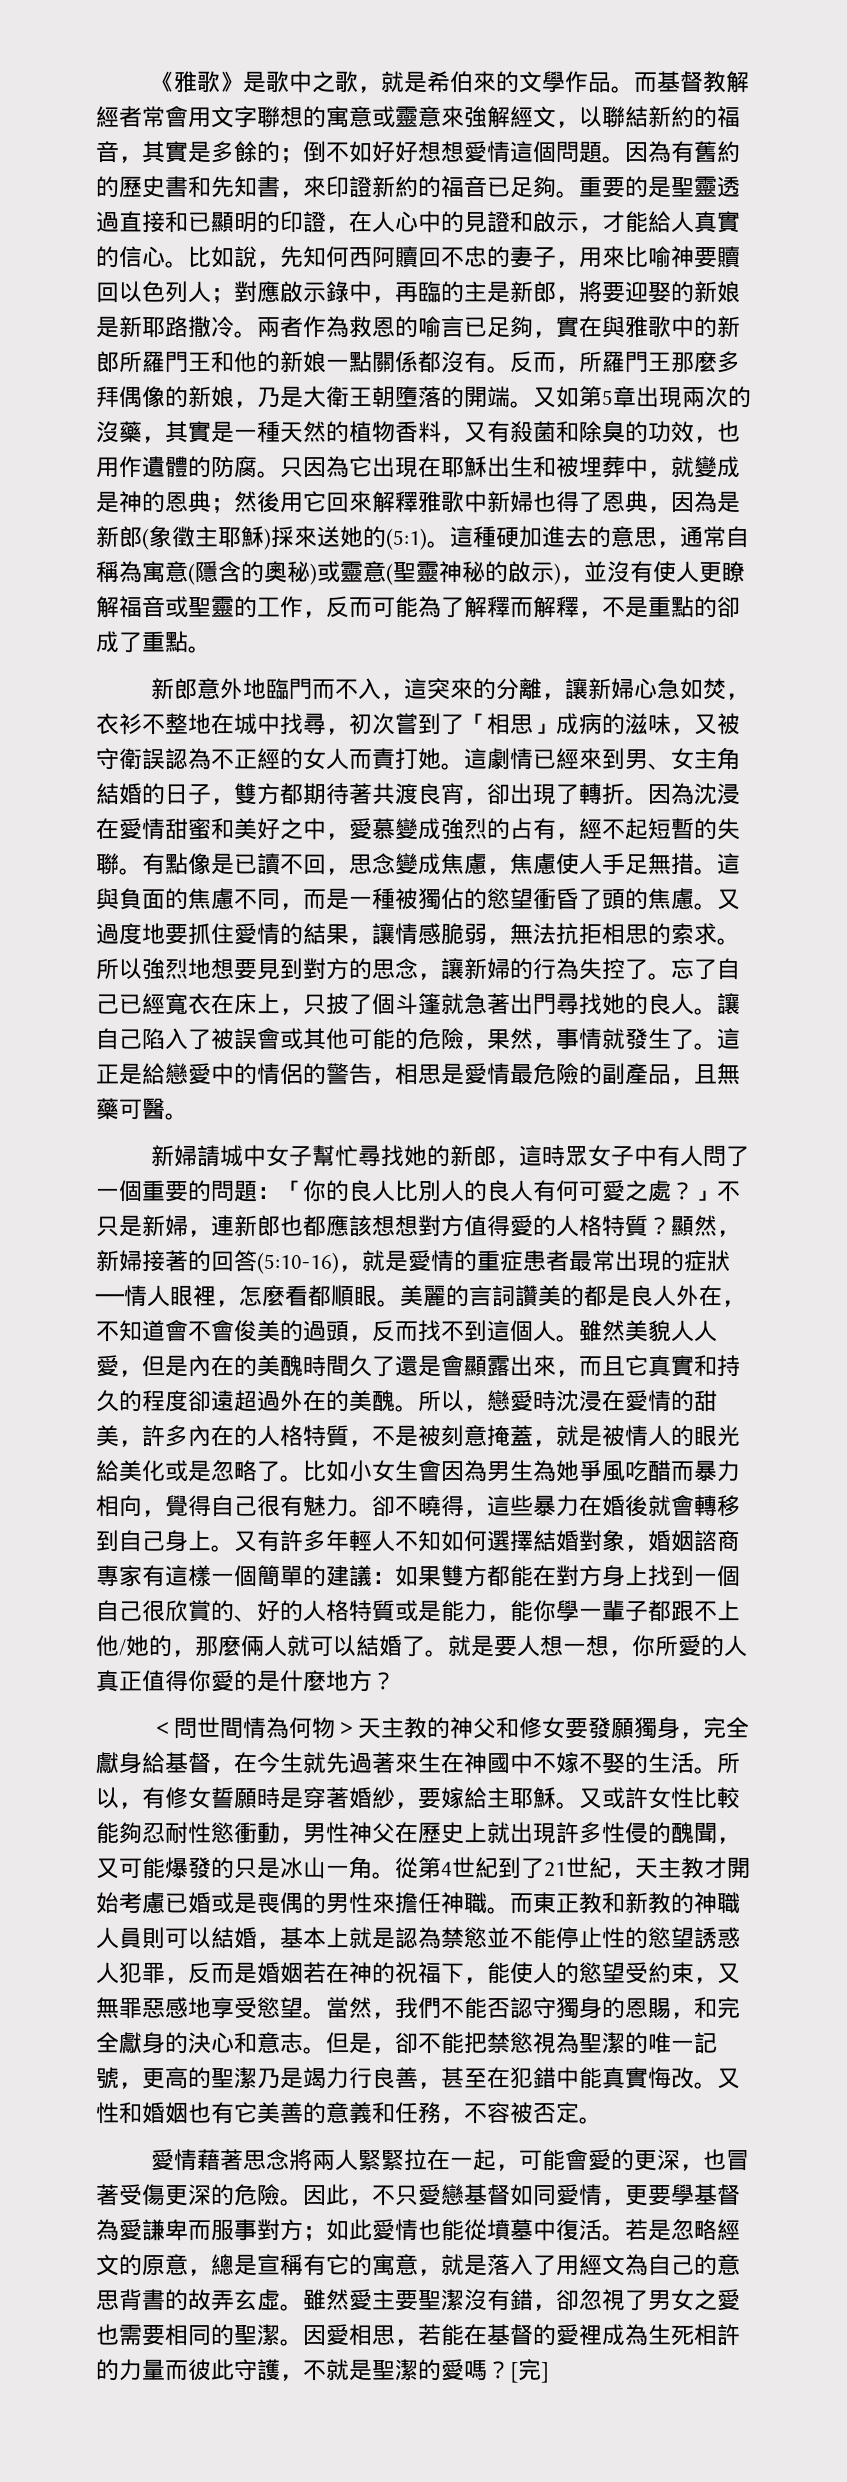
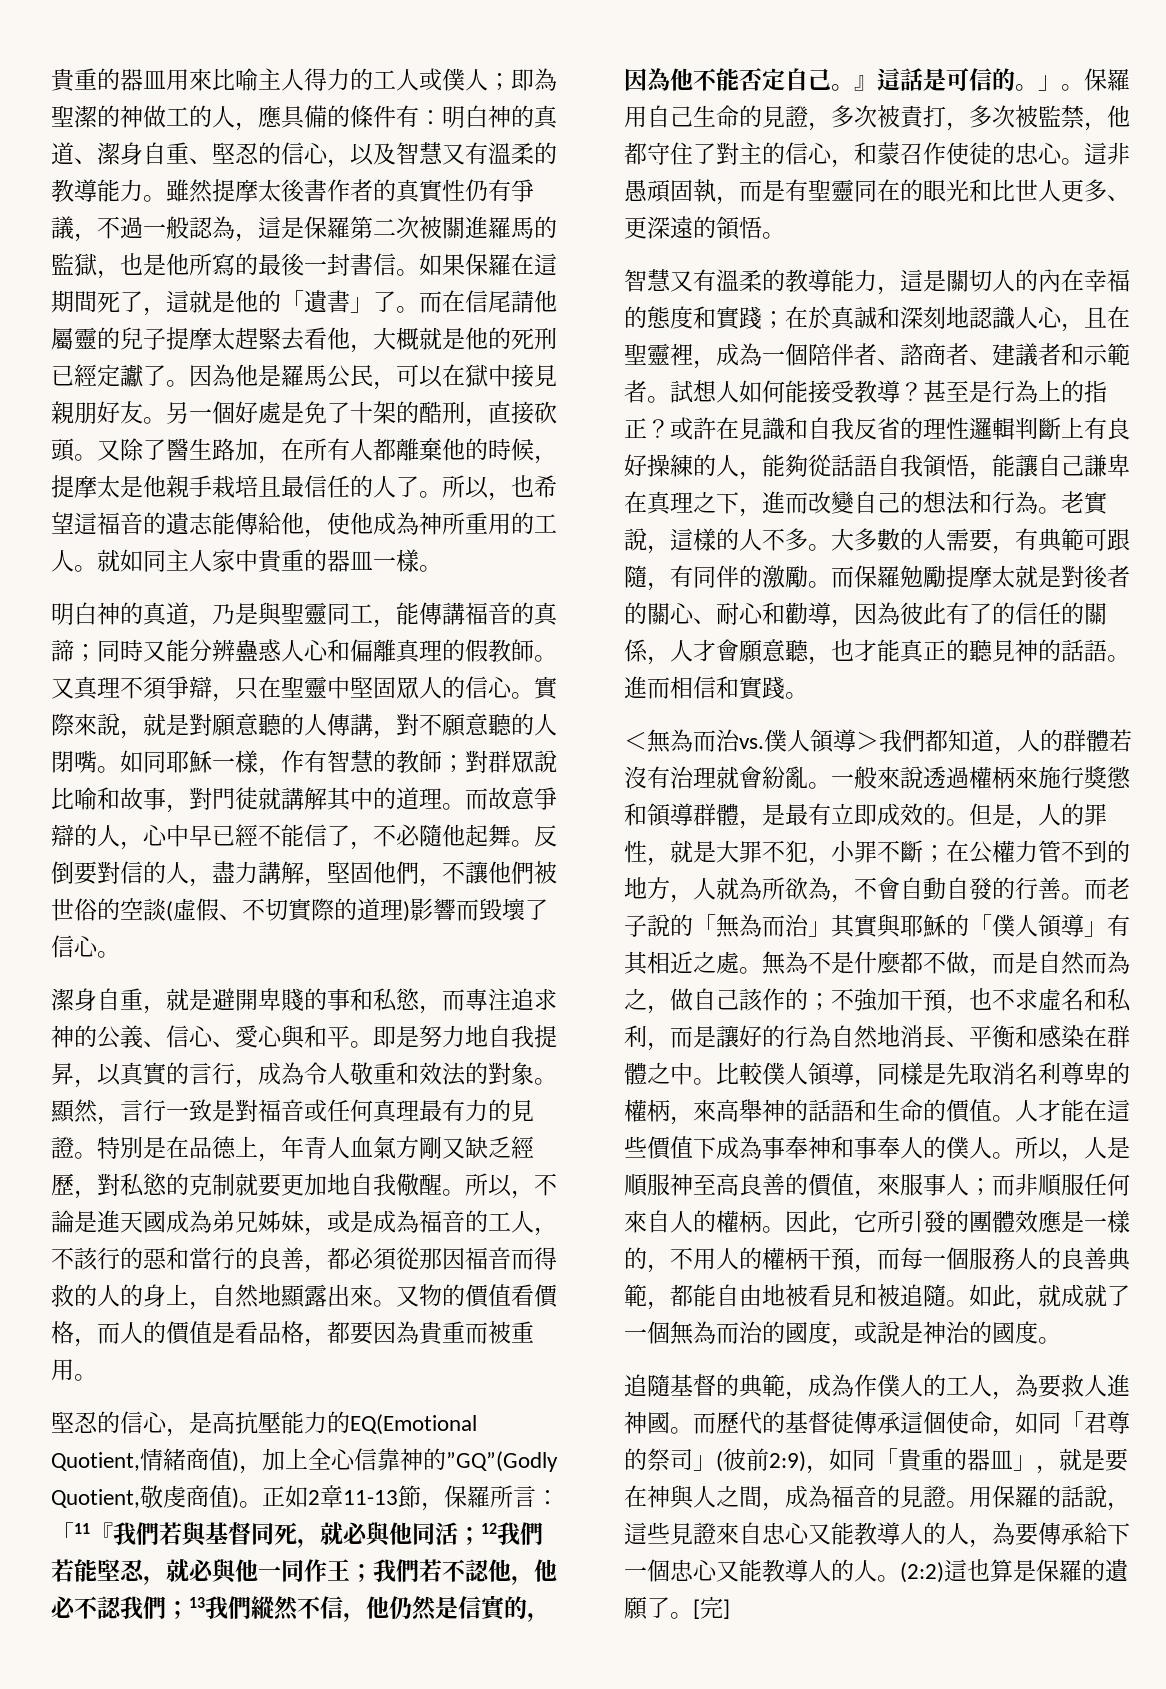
[151,71,750,93] [96,106,740,128] [96,141,740,163] [96,176,740,198] [96,211,740,233] [96,246,740,268] [96,281,740,303] [96,316,740,338] [96,351,740,373] [96,386,751,408] [96,421,740,443] [96,456,740,478] [96,491,740,513] [96,525,749,550] [96,561,745,585] [96,596,740,618] [96,631,211,653] [151,678,750,700] [96,713,740,735] [96,747,740,770] [96,783,740,805] [96,818,740,840] [96,853,740,875] [96,888,740,910] [96,923,740,945] [96,958,740,980] [96,993,740,1015] [96,1028,740,1050] [96,1063,740,1085] [96,1098,188,1120] [151,1145,750,1167] [96,1180,740,1202] [96,1215,740,1237] [96,1250,730,1274] [95,1285,745,1307] [96,1320,717,1342] [96,1355,740,1377] [96,1390,717,1412] [96,1425,740,1447] [96,1460,740,1482] [96,1495,740,1517] [96,1529,740,1552] [96,1565,740,1587] [96,1600,740,1622] [96,1635,747,1657] [96,1670,395,1692] [151,1717,750,1739] [96,1752,740,1774] [96,1787,740,1809] [96,1822,740,1844] [96,1856,750,1879] [96,1892,740,1914] [96,1927,740,1949] [96,1962,740,1984] [96,1997,740,2019] [96,2032,717,2054] [96,2067,740,2089] [96,2102,602,2124] [151,2149,750,2171] [96,2184,740,2206] [96,2219,740,2241] [96,2254,740,2276] [96,2289,740,2311] [96,2324,740,2346] [96,2359,510,2381] 《雅歌》是歌中之歌，就是希伯來的文學作品。而基督教解經者常會用文字聯想的寓意或靈意來強解經文，以聯結新約的福音，其實是多餘的；倒不如好好想想愛情這個問題。因為有舊約的歷史書和先知書，來印證新約的福音已足夠。重要的是聖靈透過直接和已顯明的印證，在人心中的見證和啟示，才能給人真實的信心。比如說，先知何西阿贖回不忠的妻子，用來比喻神要贖回以色列人；對應啟示錄中，再臨的主是新郎，將要迎娶的新娘是新耶路撒冷。兩者作為救恩的喻言已足夠，實在與雅歌中的新郎所羅門王和他的新娘一點關係都沒有。反而，所羅門王那麼多拜偶像的新娘，乃是大衛王朝墮落的開端。又如第5章出現兩次的沒藥，其實是一種天然的植物香料，又有殺菌和除臭的功效，也用作遺體的防腐。只因為它出現在耶穌出生和被埋葬中，就變成是神的恩典；然後用它回來解釋雅歌中新婦也得了恩典，因為是新郎(象徵主耶穌)採來送她的(5:1)。這種硬加進去的意思，通常自稱為寓意(隱含的奧秘)或靈意(聖靈神秘的啟示)，並沒有使人更瞭解福音或聖靈的工作，反而可能為了解釋而解釋，不是重點的卻成了重點。 // 新郎意外地臨門而不入，這突來的分離，讓新婦心急如焚，衣衫不整地在城中找尋，初次嘗到了「相思」成病的滋味，又被守衛誤認為不正經的女人而責打她。這劇情已經來到男、女主角結婚的日子，雙方都期待著共渡良宵，卻出現了轉折。因為沈浸在愛情甜蜜和美好之中，愛慕變成強烈的占有，經不起短暫的失聯。有點像是已讀不回，思念變成焦慮，焦慮使人手足無措。這與負面的焦慮不同，而是一種被獨佔的慾望衝昏了頭的焦慮。又過度地要抓住愛情的結果，讓情感脆弱，無法抗拒相思的索求。所以強烈地想要見到對方的思念，讓新婦的行為失控了。忘了自己已經寬衣在床上，只披了個斗篷就急著出門尋找她的良人。讓自己陷入了被誤會或其他可能的危險，果然，事情就發生了。這正是給戀愛中的情侶的警告，相思是愛情最危險的副產品，且無藥可醫。 // 新婦請城中女子幫忙尋找她的新郎，這時眾女子中有人問了一個重要的問題：「你的良人比別人的良人有何可愛之處？」不只是新婦，連新郎也都應該想想對方值得愛的人格特質？顯然，新婦接著的回答(5:10-16)，就是愛情的重症患者最常出現的症狀──情人眼裡，怎麼看都順眼。美麗的言詞讚美的都是良人外在，不知道會不會俊美的過頭，反而找不到這個人。雖然美貌人人愛，但是內在的美醜時間久了還是會顯露出來，而且它真實和持久的程度卻遠超過外在的美醜。所以，戀愛時沈浸在愛情的甜美，許多內在的人格特質，不是被刻意掩蓋，就是被情人的眼光給美化或是忽略了。比如小女生會因為男生為她爭風吃醋而暴力相向，覺得自己很有魅力。卻不曉得，這些暴力在婚後就會轉移到自己身上。又有許多年輕人不知如何選擇結婚對象，婚姻諮商專家有這樣一個簡單的建議：如果雙方都能在對方身上找到一個自己很欣賞的、好的人格特質或是能力，能你學一輩子都跟不上他/她的，那麼倆人就可以結婚了。就是要人想一想，你所愛的人真正值得你愛的是什麼地方？ // ＜問世間情為何物＞天主教的神父和修女要發願獨身，完全獻身給基督，在今生就先過著來生在神國中不嫁不娶的生活。所以，有修女誓願時是穿著婚紗，要嫁給主耶穌。又或許女性比較能夠忍耐性慾衝動，男性神父在歷史上就出現許多性侵的醜聞，又可能爆發的只是冰山一角。從第4世紀到了21世紀，天主教才開始考慮已婚或是喪偶的男性來擔任神職。而東正教和新教的神職人員則可以結婚，基本上就是認為禁慾並不能停止性的慾望誘惑人犯罪，反而是婚姻若在神的祝福下，能使人的慾望受約束，又無罪惡感地享受慾望。當然，我們不能否認守獨身的恩賜，和完全獻身的決心和意志。但是，卻不能把禁慾視為聖潔的唯一記號，更高的聖潔乃是竭力行良善，甚至在犯錯中能真實悔改。又性和婚姻也有它美善的意義和任務，不容被否定。 // 愛情藉著思念將兩人緊緊拉在一起，可能會愛的更深，也冒著受傷更深的危險。因此，不只愛戀基督如同愛情，更要學基督為愛謙卑而服事對方；如此愛情也能從墳墓中復活。若是忽略經文的原意，總是宣稱有它的寓意，就是落入了用經文為自己的意思背書的故弄玄虛。雖然愛主要聖潔沒有錯，卻忽視了男女之愛也需要相同的聖潔。因愛相思，若能在基督的愛裡成為生死相許的力量而彼此守護，不就是聖潔的愛嗎？ -> [51,68,557,92] [51,105,558,131] [51,142,557,168] [51,179,534,203] [51,216,557,242] [51,253,557,279] [51,290,557,316] [51,327,557,353] [51,364,557,390] [51,401,557,427] [51,438,557,464] [51,475,557,501] [51,512,557,538] [51,549,442,573] [51,602,558,628] [51,639,557,663] [51,676,559,702] [51,713,557,739] [51,750,557,776] [51,787,557,813] [51,824,557,850] [51,861,557,887] [51,898,548,922] [51,935,120,958] [51,988,557,1014] [51,1025,557,1049] [51,1062,557,1088] [50,1099,534,1125] [51,1136,534,1162] [51,1173,557,1199] [51,1210,557,1236] [51,1247,557,1273] [51,1284,559,1310] [51,1321,534,1347] [51,1359,97,1381] [51,1411,477,1437] [51,1448,558,1474] [51,1485,559,1511] [51,1522,543,1548] [51,1559,557,1585] [51,1595,550,1622] [624,68,1130,91] [624,105,1130,131] [624,142,1130,168] [624,179,1130,205] [624,216,785,240] [624,269,1130,295] [624,306,1130,332] [624,343,1130,369] [624,380,1107,403] [624,417,1130,440] [624,454,1130,480] [624,491,1109,517] [624,528,1130,554] [624,565,1130,591] [624,602,1107,628] [624,639,1130,665] [624,676,808,700] [624,729,1132,755] [624,766,1131,789] [624,803,1107,829] [624,840,1130,866] [624,877,1130,903] [624,914,1130,938] [624,951,1130,977] [624,988,1131,1014] [624,1025,1130,1051] [624,1062,1130,1088] [624,1099,1130,1125] [624,1136,1130,1162] [624,1173,1130,1199] [624,1210,1130,1236] [624,1247,1132,1273] [624,1284,1130,1310] [624,1321,1061,1347] [624,1374,1130,1400] [624,1411,1130,1437] [624,1448,1128,1474] [624,1485,1130,1511] [624,1522,1130,1548] [624,1559,1129,1583] [624,1596,693,1620] 貴重的器皿用來比喻主人得力的工人或僕人；即為聖潔的神做工的人，應具備的條件有：明白神的真道、潔身自重、堅忍的信心，以及智慧又有溫柔的教導能力。雖然提摩太後書作者的真實性仍有爭議，不過一般認為，這是保羅第二次被關進羅馬的監獄，也是他所寫的最後一封書信。如果保羅在這期間死了，這就是他的「遺書」了。而在信尾請他屬靈的兒子提摩太趕緊去看他，大概就是他的死刑已經定讞了。因為他是羅馬公民，可以在獄中接見親朋好友。另一個好處是免了十架的酷刑，直接砍頭。又除了醫生路加，在所有人都離棄他的時候，提摩太是他親手栽培且最信任的人了。所以，也希望這福音的遺志能傳給他，使他成為神所重用的工人。就如同主人家中貴重的器皿一樣。 // 明白神的真道，乃是與聖靈同工，能傳講福音的真諦；同時又能分辨蠱惑人心和偏離真理的假教師。又真理不須爭辯，只在聖靈中堅固眾人的信心。實際來說，就是對願意聽的人傳講，對不願意聽的人閉嘴。如同耶穌一樣，作有智慧的教師；對群眾說比喻和故事，對門徒就講解其中的道理。而故意爭辯的人，心中早已經不能信了，不必隨他起舞。反倒要對信的人，盡力講解，堅固他們，不讓他們被世俗的空談(虛假、不切實際的道理)影響而毀壞了信心。 // 潔身自重，就是避開卑賤的事和私慾，而專注追求神的公義、信心、愛心與和平。即是努力地自我提昇，以真實的言行，成為令人敬重和效法的對象。顯然，言行一致是對福音或任何真理最有力的見證。特別是在品德上，年青人血氣方剛又缺乏經歷，對私慾的克制就要更加地自我儆醒。所以，不論是進天國成為弟兄姊妹，或是成為福音的工人，不該行的惡和當行的良善，都必須從那因福音而得救的人的身上，自然地顯露出來。又物的價值看價格，而人的價值是看品格，都要因為貴重而被重用。 // 堅忍的信心，是高抗壓能力的EQ(Emotional Quotient,情緒商值)，加上全心信靠神的”GQ”(Godly Quotient,敬虔商值)。正如2章11-13節，保羅所言：「11『我們若與基督同死，就必與他同活；12我們若能堅忍，就必與他一同作王；我們若不認他，他必不認我們；13我們縱然不信，他仍然是信實的，因為他不能否定自己。』這話是可信的。」。保羅用自己生命的見證，多次被責打，多次被監禁，他都守住了對主的信心，和蒙召作使徒的忠心。這非愚頑固執，而是有聖靈同在的眼光和比世人更多、更深遠的領悟。 // 智慧又有溫柔的教導能力，這是關切人的內在幸福的態度和實踐；在於真誠和深刻地認識人心，且在聖靈裡，成為一個陪伴者、諮商者、建議者和示範者。試想人如何能接受教導？甚至是行為上的指正？或許在見識和自我反省的理性邏輯判斷上有良好操練的人，能夠從話語自我領悟，能讓自己謙卑在真理之下，進而改變自己的想法和行為。老實說，這樣的人不多。大多數的人需要，有典範可跟隨，有同伴的激勵。而保羅勉勵提摩太就是對後者的關心、耐心和勸導，因為彼此有了的信任的關係，人才會願意聽，也才能真正的聽見神的話語。進而相信和實踐。 // ＜無為而治vs.僕人領導＞我們都知道，人的群體若沒有治理就會紛亂。一般來說透過權柄來施行獎懲和領導群體，是最有立即成效的。但是，人的罪性，就是大罪不犯，小罪不斷；在公權力管不到的地方，人就為所欲為，不會自動自發的行善。而老子說的「無為而治」其實與耶穌的「僕人領導」有其相近之處。無為不是什麼都不做，而是自然而為之，做自己該作的；不強加干預，也不求虛名和私利，而是讓好的行為自然地消長、平衡和感染在群體之中。比較僕人領導，同樣是先取消名利尊卑的權柄，來高舉神的話語和生命的價值。人才能在這些價值下成為事奉神和事奉人的僕人。所以，人是順服神至高良善的價值，來服事人；而非順服任何來自人的權柄。因此，它所引發的團體效應是一樣的，不用人的權柄干預，而每一個服務人的良善典範，都能自由地被看見和被追隨。如此，就成就了一個無為而治的國度，或說是神治的國度。 // 追隨基督的典範，成為作僕人的工人，為要救人進神國。而歷代的基督徒傳承這個使命，如同「君尊的祭司」(彼前2:9)，如同「貴重的器皿」，就是要在神與人之間，成為福音的見證。用保羅的話說，這些見證來自忠心又能教導人的人，為要傳承給下一個忠心又能教導人的人。(2:2)這也算是保羅的遺願了。

